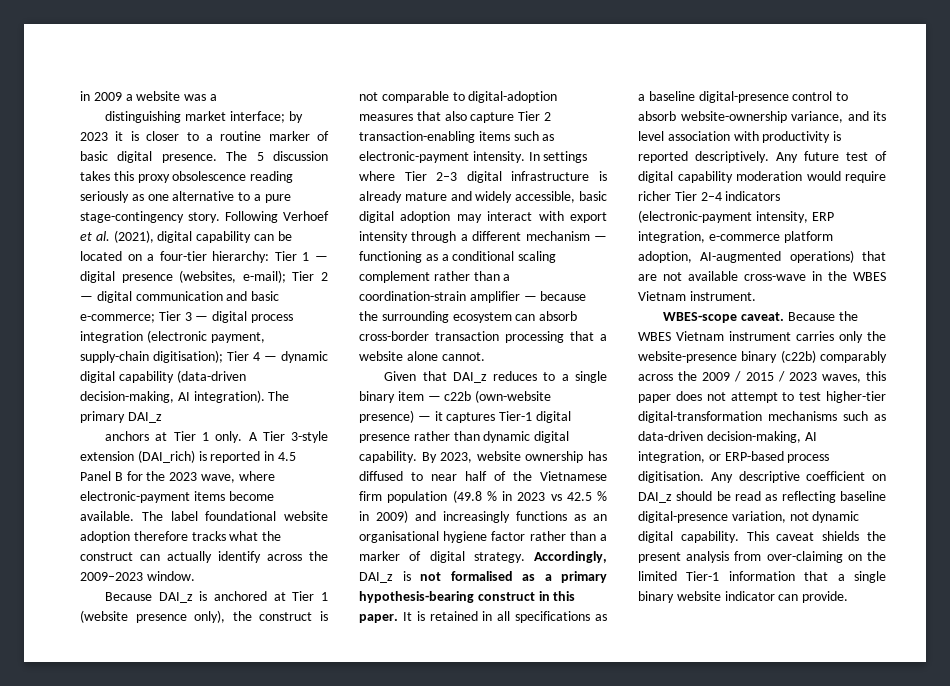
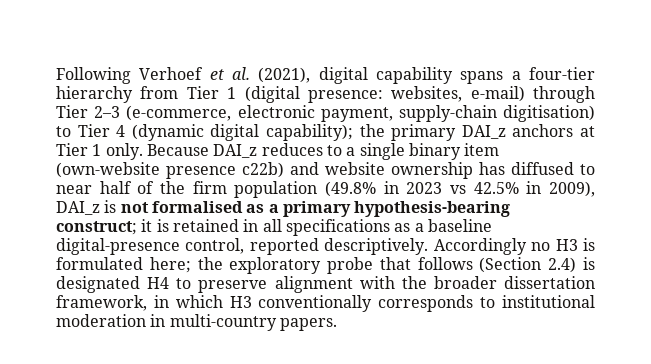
[80,91,217,101] [105,111,303,123] [80,131,329,141] [80,151,328,163] [80,171,294,183] [80,191,291,203] [80,211,220,223] in 2009 a website was a // distinguishing market interface; by 2023 it is closer to a routine marker of basic digital presence. The 5 discussion takes this proxy obsolescence reading seriously as one alternative to a pure stage-contingency story. -> (56, 75) none
[253,231,292,241] [80,251,328,263] [80,270,328,283] [80,291,280,303] [80,311,293,323] [80,330,265,343] [80,350,328,363] [80,370,246,383] [80,390,290,403] can be located on a four-tier hierarchy: Tier 1 — digital presence (websites, e-mail); Tier 2 — digital communication and basic e-commerce; Tier 3 — digital process integration (electronic payment, supply-chain digitisation); Tier 4 — dynamic digital capability (data-driven decision-making, AI integration). The -> [460,67,595,84] [56,86,595,103] [56,105,595,122] [56,124,385,141] spans a four-tier hierarchy from Tier 1 (digital presence: websites, e-mail) through Tier 2–3 (e-commerce, electronic payment, supply-chain digitisation) to Tier 4 (dynamic digital capability); the
(162, 417) // -> (506, 132) none
[248,431,328,443] [80,450,296,463] [80,471,275,483] [80,491,274,503] [80,511,328,521] [80,531,282,543] [80,551,328,563] [80,571,195,581] [105,591,328,603] [80,610,328,623] [359,91,558,103] [359,111,551,123] [359,131,555,143] [359,151,588,163] [359,171,607,183] [359,191,607,203] [359,211,607,223] [359,231,607,243] [359,251,557,263] [359,271,511,283] [359,291,587,303] [359,311,578,323] [359,331,607,343] [359,351,485,361] [384,371,447,381] A Tier 3-style extension (DAI_rich) is reported in 4.5 Panel B for the 2023 wave, where electronic-payment items become available. The label foundational website adoption therefore tracks what the construct can actually identify across the 2009–2023 window. // Because DAI_z is anchored at Tier 1 (website presence only), the construct is not comparable to digital-adoption measures that also capture Tier 2 transaction-enabling items such as electronic-payment intensity. In settings where Tier 2–3 digital infrastructure is already mature and widely accessible, basic digital adoption may interact with export intensity through a different mechanism — functioning as a conditional scaling complement rather than a coordination-strain amplifier — because the surrounding ecosystem can absorb cross-border transaction processing that a website alone cannot. // Given that -> [146,144,209,156] Because
[427,390,552,403] [359,410,571,423] [359,431,570,443] [359,451,473,463] — c22b (own-website presence) — it captures Tier-1 digital presence rather than dynamic digital capability. By 2023, -> [56,162,319,179] (own-website presence c22b) and
[540,471,607,481] Vietnamese -> (185, 187) none
[452,490,497,503] (49.8 % -> [325,181,376,197] (49.8%
[566,491,607,501] [359,510,607,523] [359,531,607,543] [359,551,607,563] 42.5 % in 2009) and increasingly functions as an organisational hygiene factor rather than a marker of digital strategy. Accordingly, -> [473,181,596,197] 42.5% in 2009),
[477,591,576,601] [359,612,412,623] construct in this paper. It -> [56,219,153,235] construct; it
[792,91,849,101] [638,111,886,123] [638,131,842,143] [638,151,887,163] [638,171,886,183] [638,191,781,201] [638,210,834,223] [638,231,833,243] [638,250,886,263] [638,271,886,281] [638,291,756,301] [663,311,858,323] [638,331,886,343] [638,350,887,363] [638,371,886,383] [638,391,886,403] [638,411,886,423] [638,431,817,443] [638,451,830,463] [638,471,886,483] [638,491,886,503] [638,511,860,523] [638,531,886,543] [638,551,886,563] [638,571,886,583] [638,591,849,603] control to absorb website-ownership variance, and its level association with productivity is reported descriptively. Any future test of digital capability moderation would require richer Tier 2–4 indicators (electronic-payment intensity, ERP integration, e-commerce platform adoption, AI-augmented operations) that are not available cross-wave in the WBES Vietnam instrument. // WBES-scope caveat. Because the WBES Vietnam instrument carries only the website-presence binary (c22b) comparably across the 2009 / 2015 / 2023 waves, this paper does not attempt to test higher-tier digital-transformation mechanisms such as data-driven decision-making, AI integration, or ERP-based process digitisation. Any descriptive coefficient on DAI_z should be read as reflecting baseline digital-presence variation, not dynamic digital capability. This caveat shields the present analysis from over-claiming on the limited Tier-1 information that a single binary website indicator can provide. -> [185,238,596,255] [56,257,595,274] [56,276,595,293] [56,295,595,312] [56,314,337,331] control, reported descriptively. Accordingly no H3 is formulated here; the exploratory probe that follows (Section 2.4) is designated H4 to preserve alignment with the broader dissertation framework, in which H3 conventionally corresponds to institutional moderation in multi-country papers.

